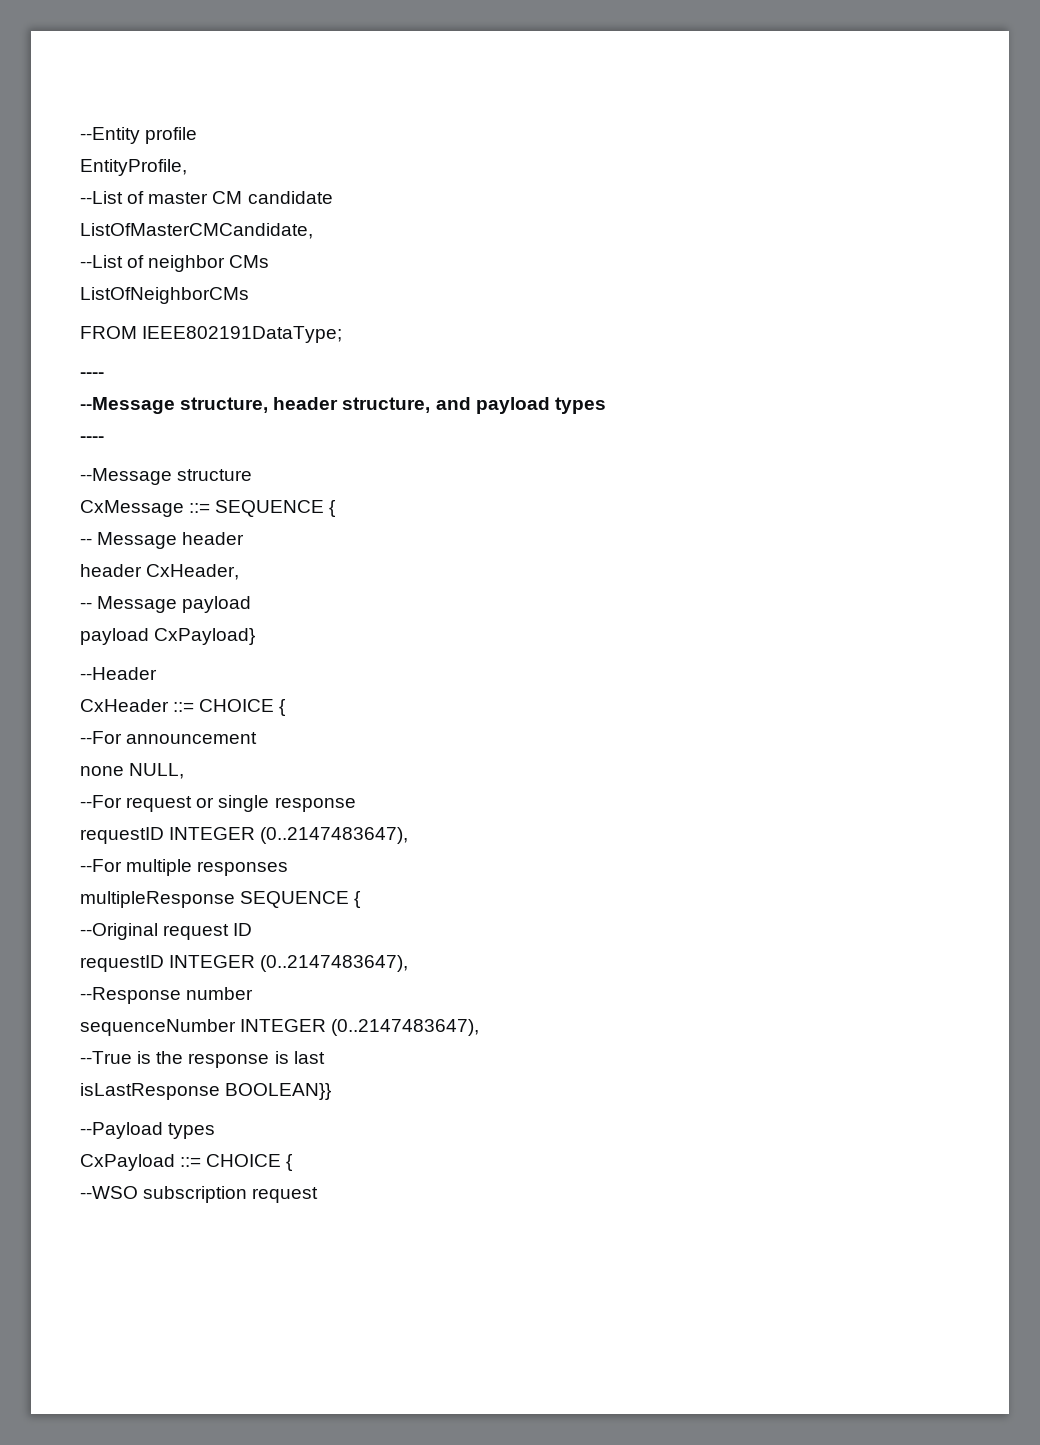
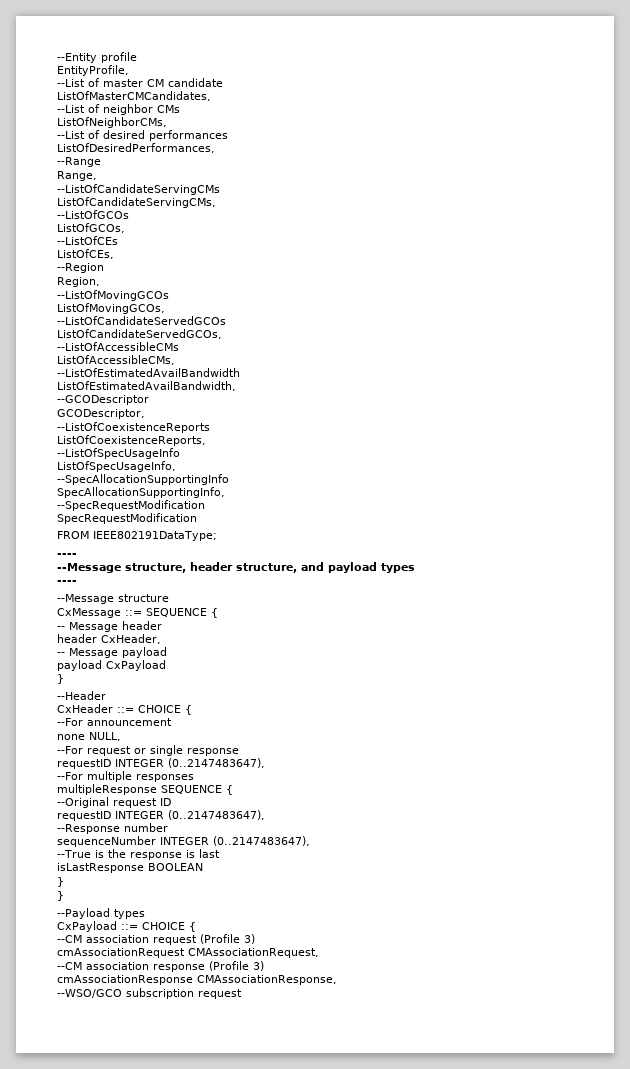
[80,223,313,239] ListOfMasterCMCandidate, -> [57,91,211,101] ListOfMasterCMCandidates,
[80,287,249,304] ListOfNeighborCMs -> [57,117,167,128] [57,130,228,141] [57,143,215,153] [57,157,101,167] [57,171,97,181] [57,184,220,195] [57,197,216,208] [57,210,129,219] [57,223,125,233] [57,236,118,245] [57,249,114,259] [57,263,104,273] [57,277,100,287] [57,290,169,301] [57,303,165,314] [57,316,226,325] [57,329,222,339] [57,342,179,351] [57,355,175,365] [57,368,240,377] [57,381,236,391] [57,395,149,405] [57,409,145,419] [57,422,210,433] [57,435,206,446] [57,448,180,459] [57,461,176,472] [57,474,229,485] [57,487,225,498] [57,500,205,511] [57,513,197,524] ListOfNeighborCMs, // --List of desired performances // ListOfDesiredPerformances, // --Range // Range, // --ListOfCandidateServingCMs // ListOfCandidateServingCMs, // --ListOfGCOs // ListOfGCOs, // --ListOfCEs // ListOfCEs, // --Region // Region, // --ListOfMovingGCOs // ListOfMovingGCOs, // --ListOfCandidateServedGCOs // ListOfCandidateServedGCOs, // --ListOfAccessibleCMs // ListOfAccessibleCMs, // --ListOfEstimatedAvailBandwidth // ListOfEstimatedAvailBandwidth, // --GCODescriptor // GCODescriptor, // --ListOfCoexistenceReports // ListOfCoexistenceReports, // --ListOfSpecUsageInfo // ListOfSpecUsageInfo, // --SpecAllocationSupportingInfo // SpecAllocationSupportingInfo, // --SpecRequestModification // SpecRequestModification
[154,628,256,645] CxPayload} -> [106,660,166,671] [57,674,64,684] CxPayload // }
[225,1083,332,1100] BOOLEAN}} -> [148,863,203,871] [57,877,64,887] [57,891,64,901] BOOLEAN // } // }
[80,1186,138,1199] --WSO -> [57,934,255,945] [57,948,319,958] [57,961,264,972] [57,975,337,985] [57,989,122,998] --CM association request (Profile 3) // cmAssociationRequest CMAssociationRequest, // --CM association response (Profile 3) // cmAssociationResponse CMAssociationResponse, // --WSO/GCO

